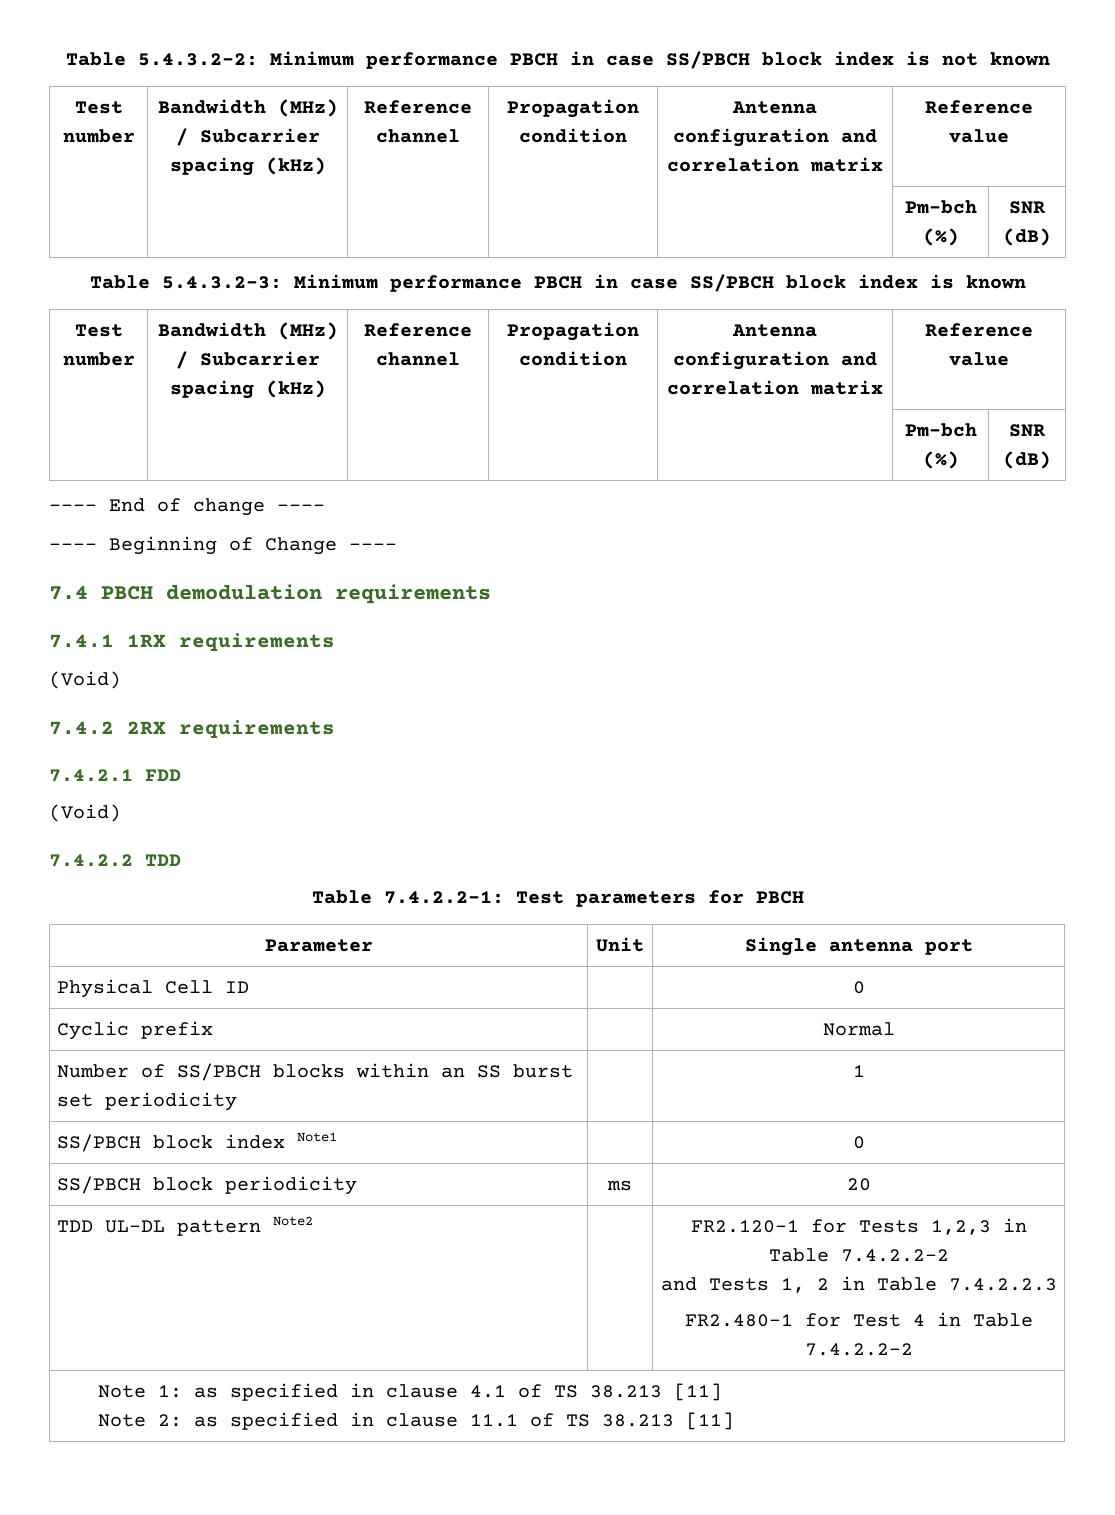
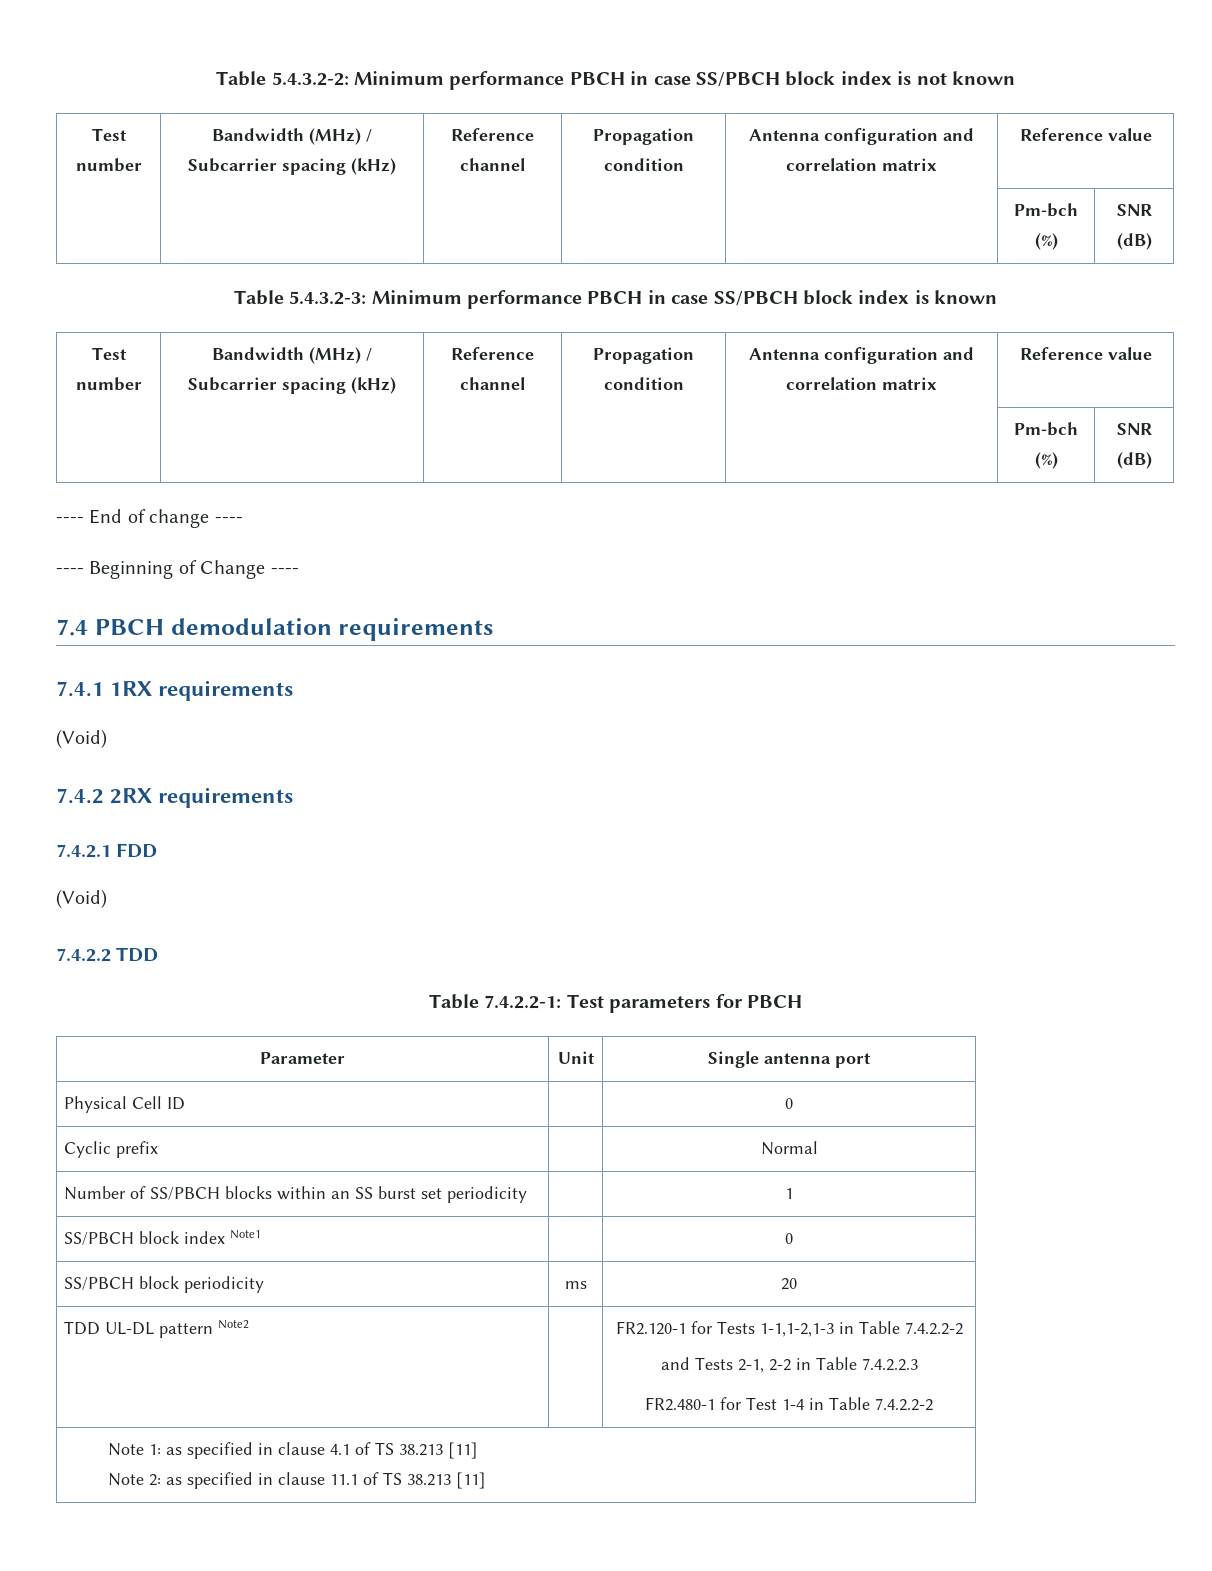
[930,1220,991,1235] 1,2,3 -> [759,1323,834,1337] 1-1,1-2,1-3
[780,1278,829,1293] 1, 2 -> [737,1359,791,1373] 2-1, 2-2
[912,1314,925,1326] 4 -> [782,1399,805,1410] 1-4

